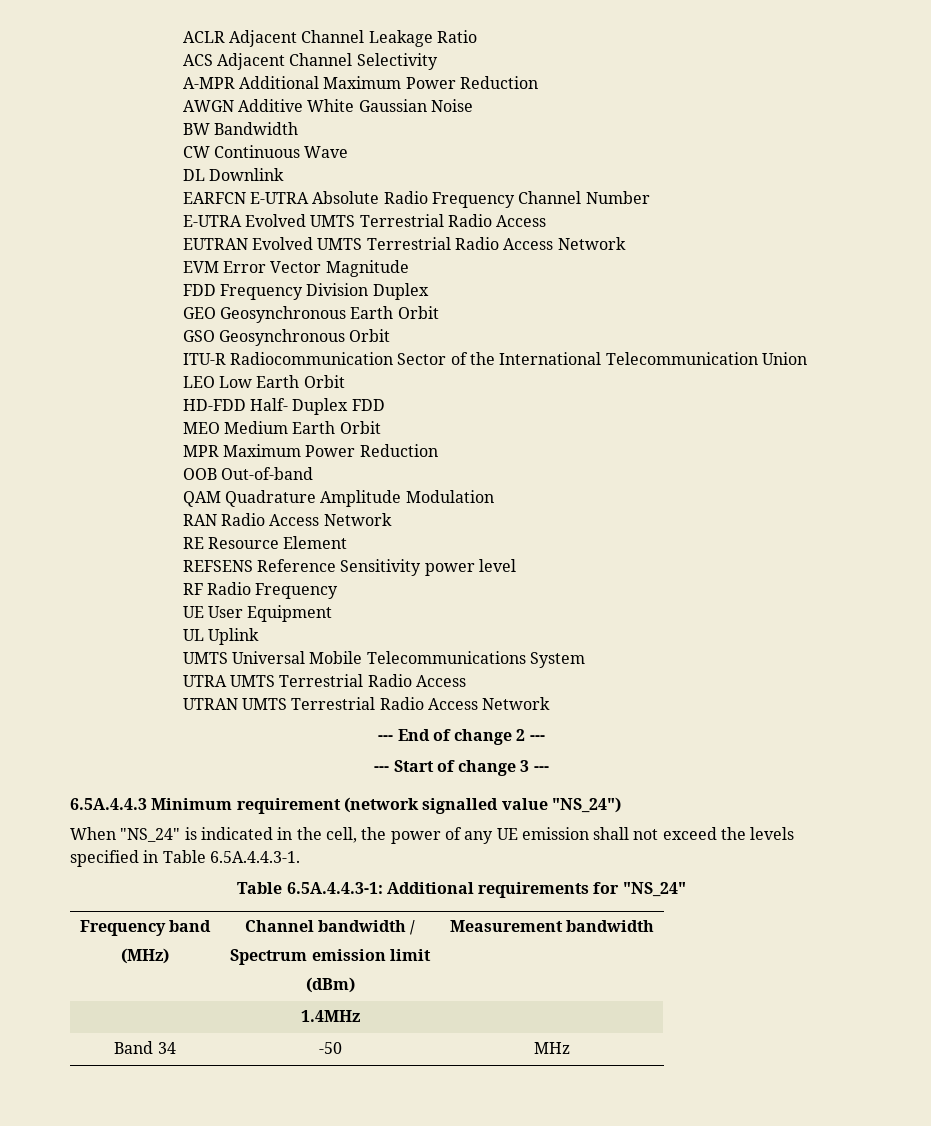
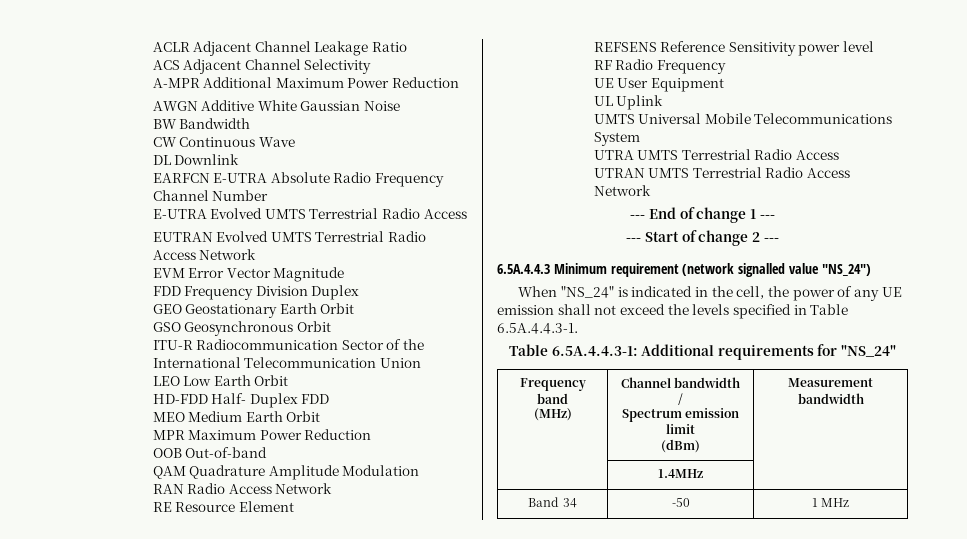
[220,306,347,323] Geosynchronous -> [185,304,278,318] Geostationary
[516,729,526,741] 2 -> [749,209,756,219] 1
[520,760,530,772] 3 -> [751,232,760,242] 2
(342, 1048) none -> [811,498,818,507] 1

